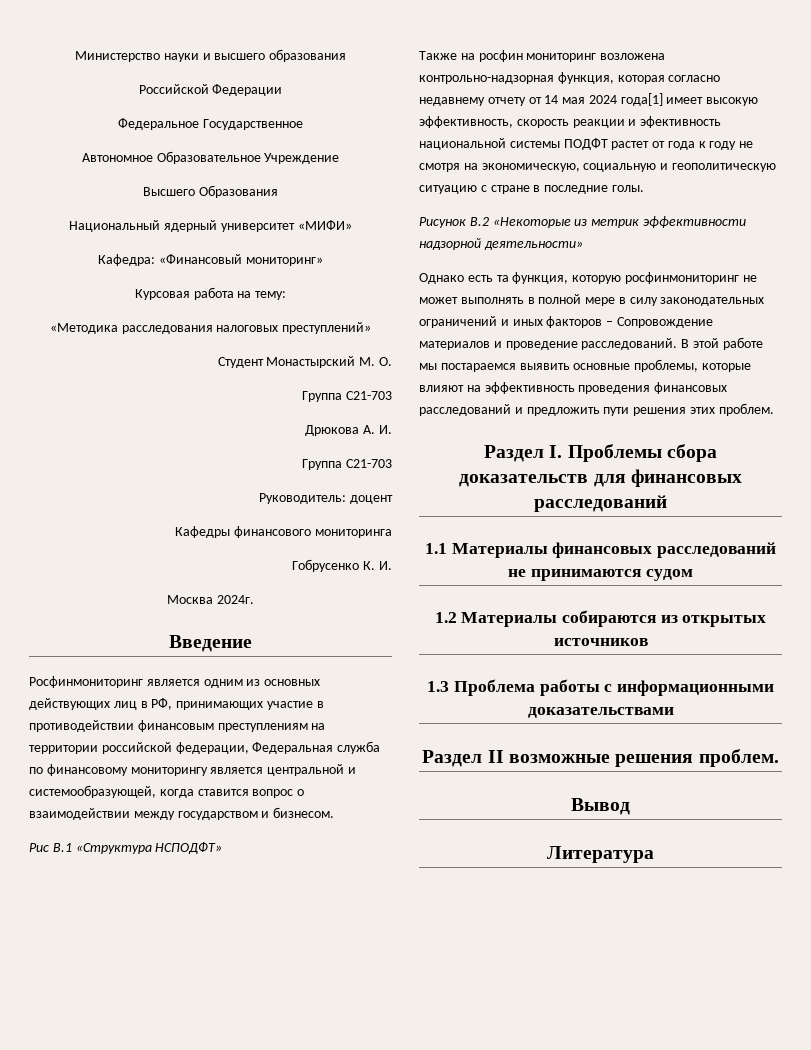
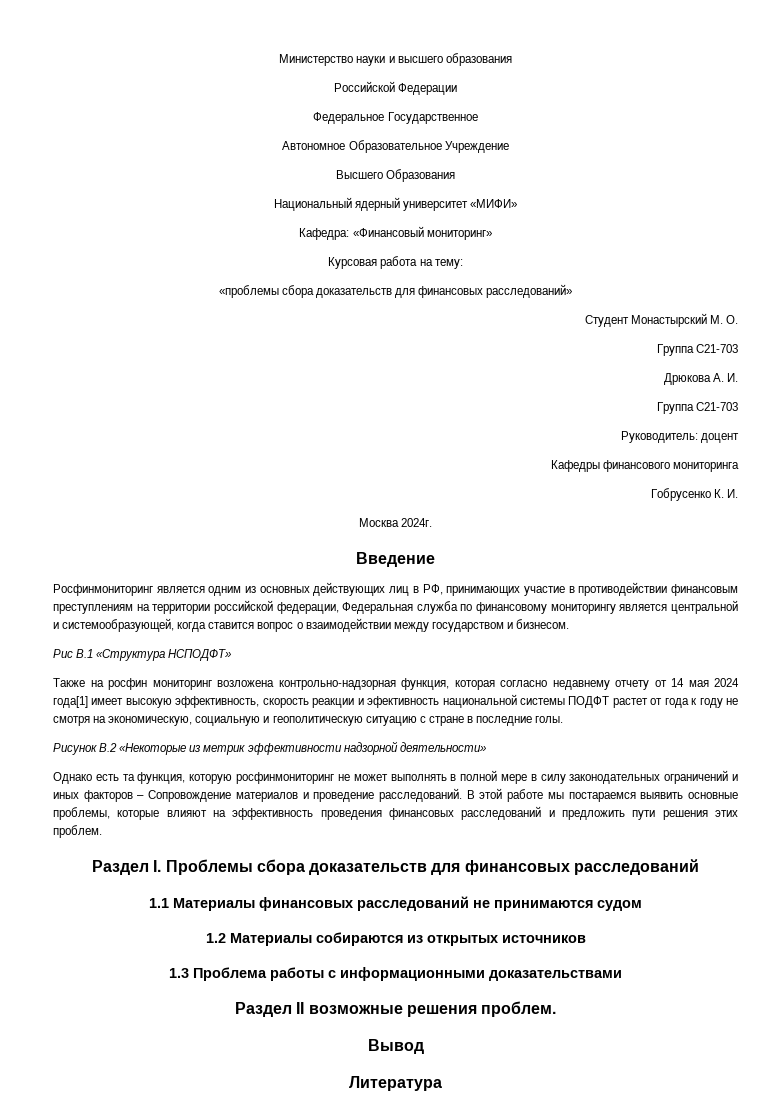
[49,322,372,334] «Методика расследования налоговых преступлений» -> [218,284,573,298] «проблемы сбора доказательств для финансовых расследований»

